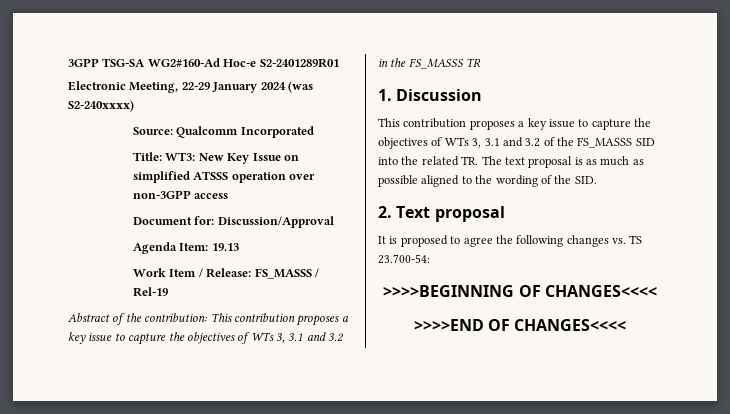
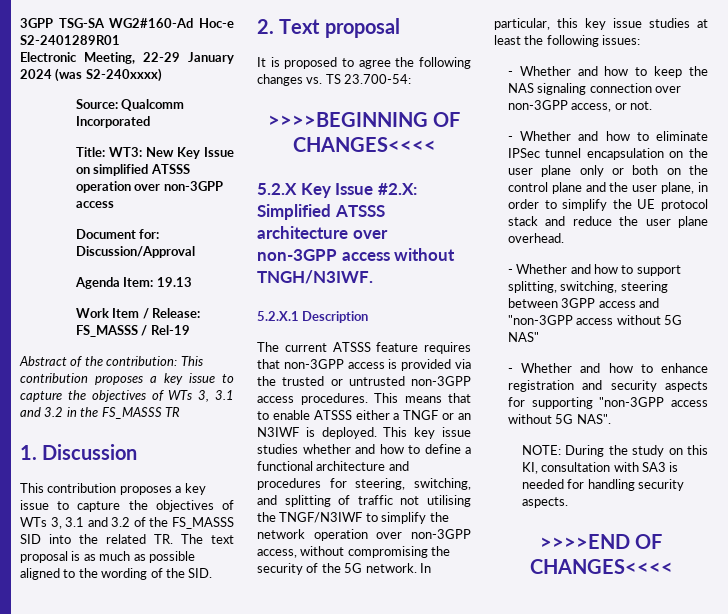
(657, 291) none -> [257,183,417,198] [257,204,385,220] [257,226,388,239] [257,248,456,261] [257,270,373,284] [257,311,369,323] [257,342,471,354] [257,359,471,371] [257,376,471,386] [257,393,471,405] [257,410,471,420] [257,427,471,439] [257,444,471,454] [257,461,409,471] [257,478,471,490] [257,495,471,507] [257,512,449,524] [257,529,471,541] [257,546,451,558] [257,563,431,575] [494,18,708,30] [494,35,641,47] [507,66,708,78] [507,83,682,95] [507,100,653,112] [507,131,708,141] [507,148,708,160] [507,165,708,177] [507,182,708,194] [507,199,708,211] [507,216,708,228] [507,233,564,243] [507,264,681,276] [507,281,668,293] [507,298,660,308] [507,315,683,325] [507,332,539,342] [507,363,708,373] [507,380,708,392] [507,397,708,409] [507,414,611,424] [521,445,708,457] [521,462,679,474] [521,479,685,491] [521,497,568,508] // 5.2.X Key Issue #2.X: Simplified ATSSS architecture over non-3GPP access without TNGH/N3IWF. // 5.2.X.1 Description // The current ATSSS feature requires that non-3GPP access is provided via the trusted or untrusted non-3GPP access procedures. This means that to enable ATSSS either a TNGF or an N3IWF is deployed. This key issue studies whether and how to define a functional architecture and procedures for steering, switching, and splitting of traffic not utilising the TNGF/N3IWF to simplify the network operation over non-3GPP access, without compromising the security of the 5G network. In particular, this key issue studies at least the following issues: // - Whether and how to keep the NAS signaling connection over non-3GPP access, or not. // - Whether and how to eliminate IPSec tunnel encapsulation on the user plane only or both on the control plane and the user plane, in order to simplify the UE protocol stack and reduce the user plane overhead. // - Whether and how to support splitting, switching, steering between 3GPP access and "non-3GPP access without 5G NAS" // - Whether and how to enhance registration and security aspects for supporting "non-3GPP access without 5G NAS". // NOTE: During the study on this KI, consultation with SA3 is needed for handling security aspects.

